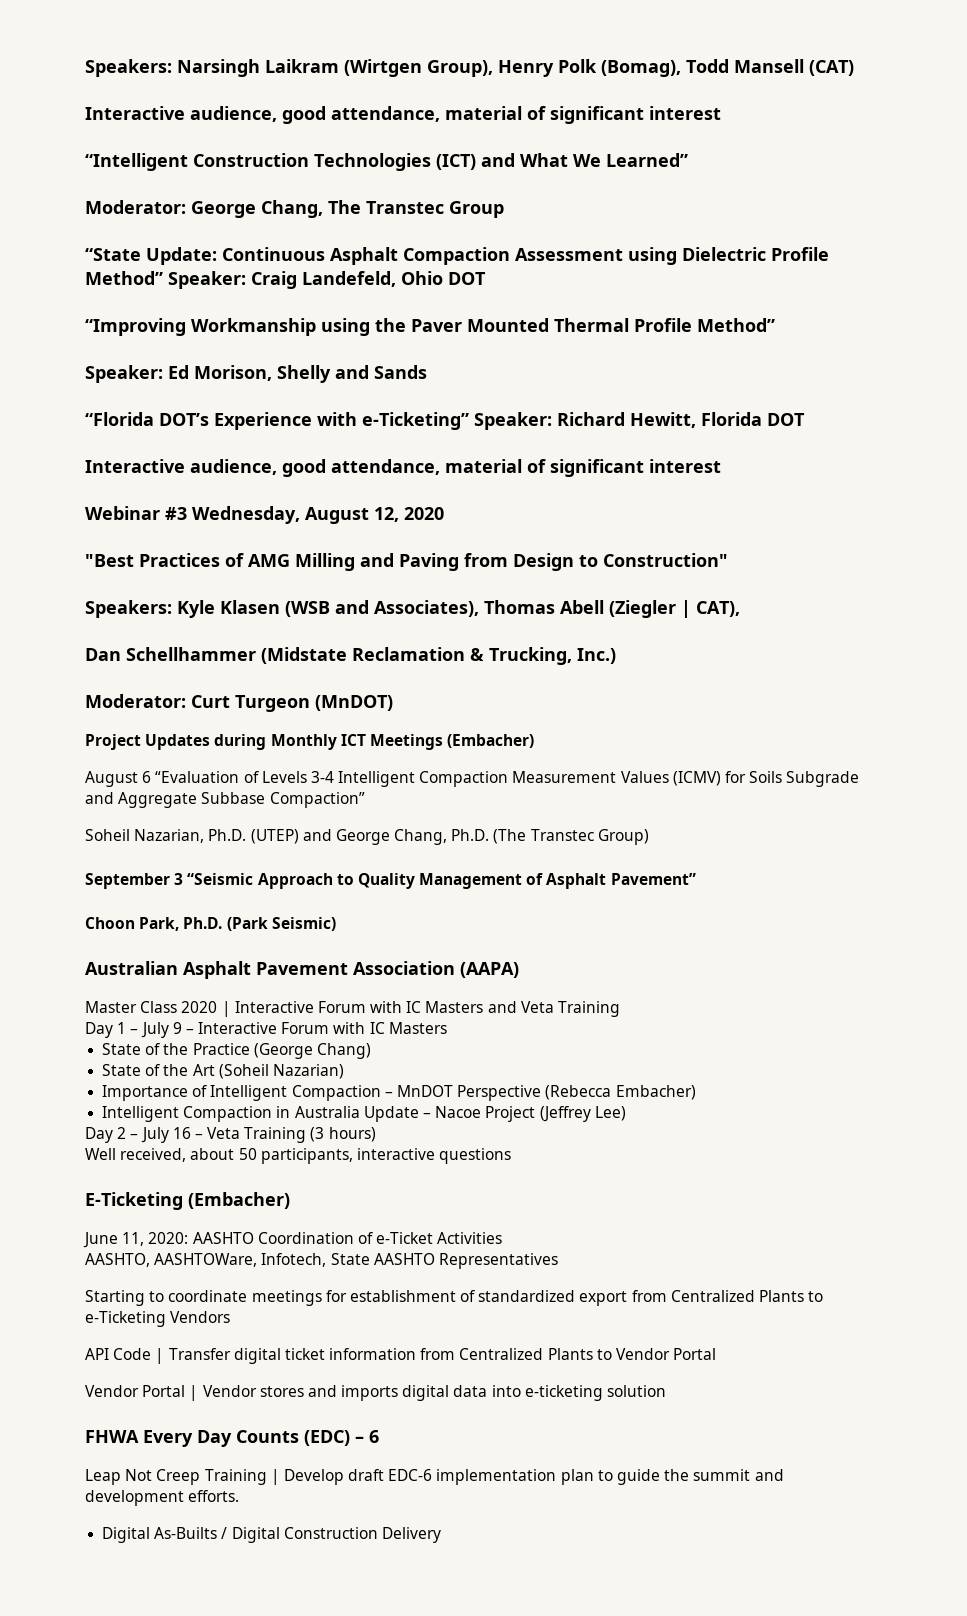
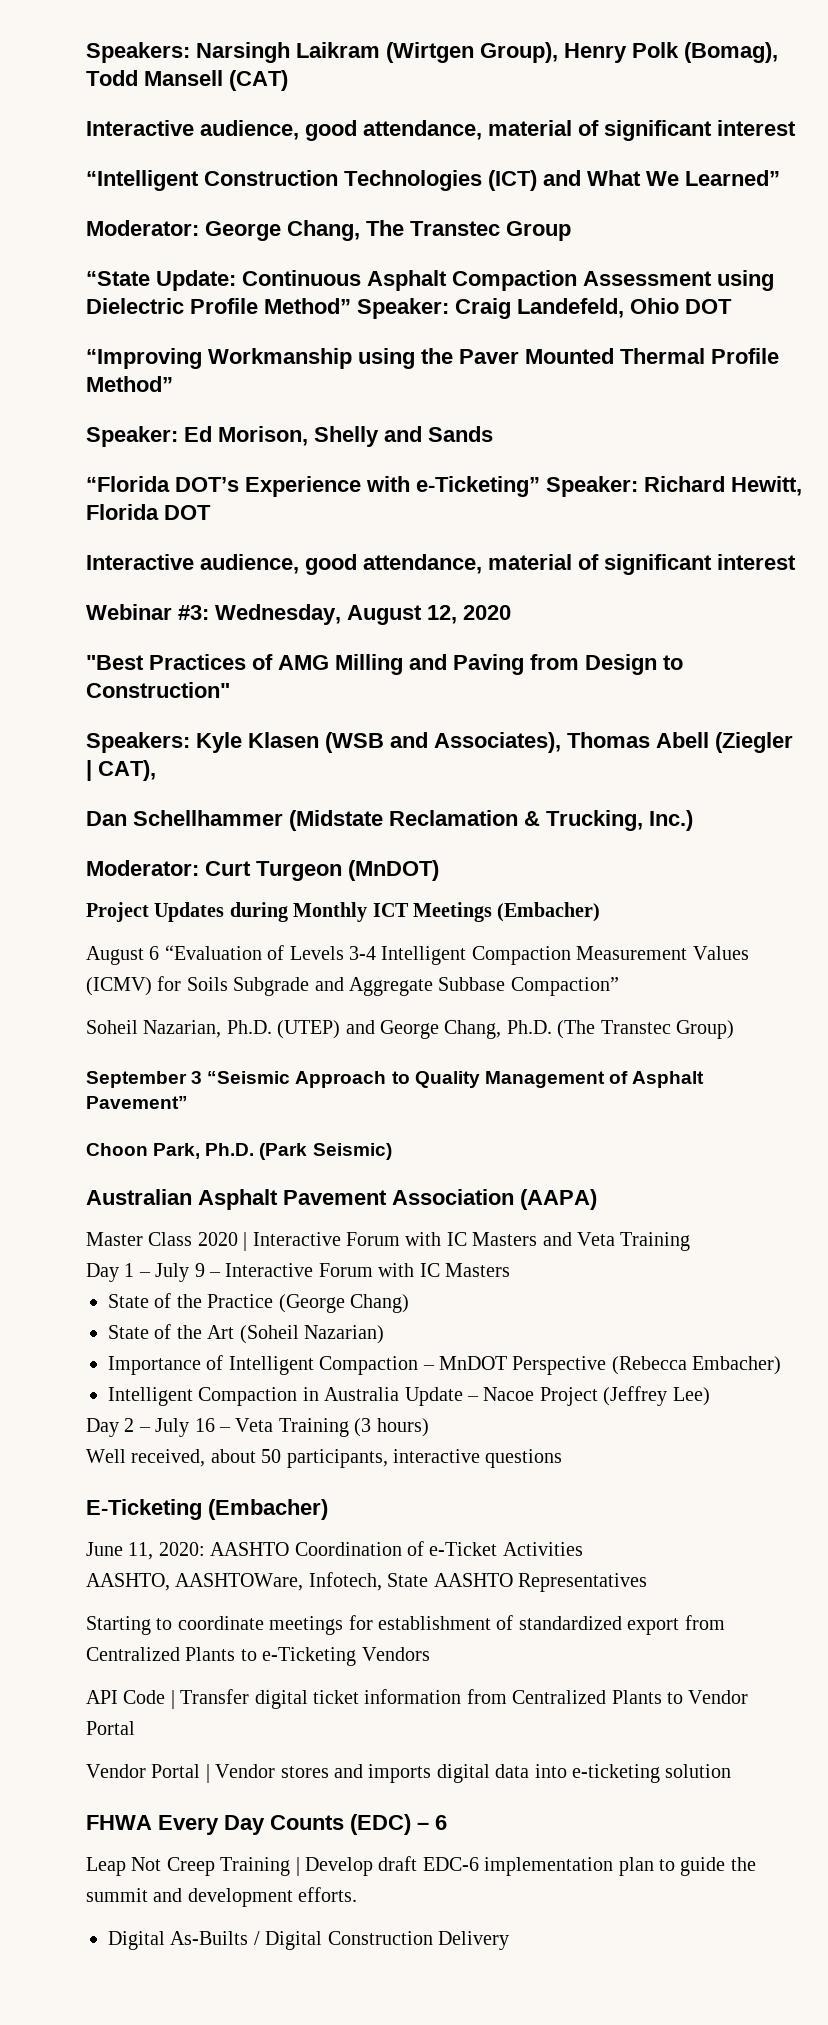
[165,507,187,520] #3 -> [178,605,209,620] #3:

